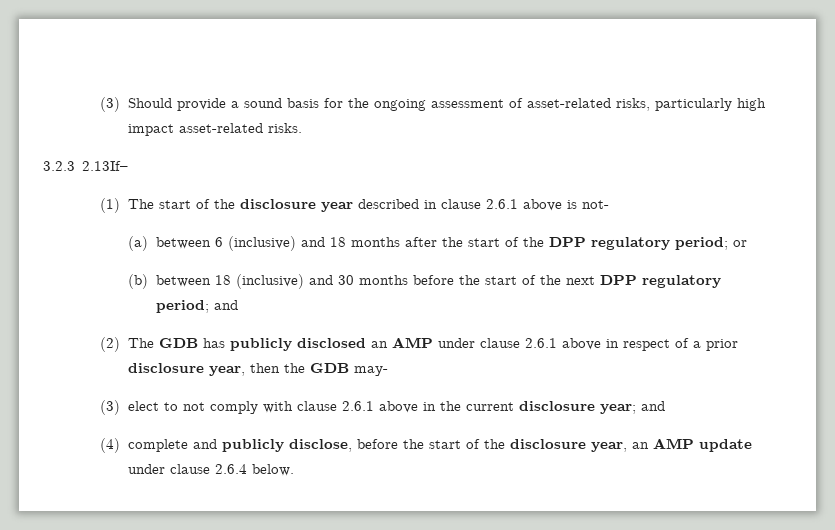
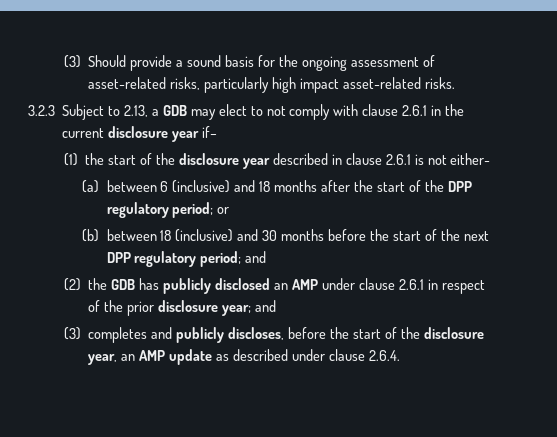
[82,161,129,171] 2.13If– -> [62,104,465,120] [62,126,217,142] Subject to 2.13, a GDB may elect to not comply with clause 2.6.1 in the current disclosure year if–
[127,199,154,209] The -> [85,153,105,165] the
[522,199,609,211] above is not- -> [414,153,491,165] is not either-
[127,338,154,348] The -> [88,278,108,290] the
[561,338,601,350] above -> (424, 284) none
[692,341,701,348] a -> [104,300,124,312] the
[208,363,388,376] [99,400,595,415] year, then the GDB may- // (3) elect to not comply with clause 2.6.1 above in the current disclosure -> (219, 306) none
[99,438,188,453] (4) complete -> [64,327,148,343] (3) completes
[288,439,352,452] disclose, -> [228,327,285,340] discloses,
[127,464,294,476] under clause 2.6.4 below. -> [216,349,400,361] as described under clause 2.6.4.

